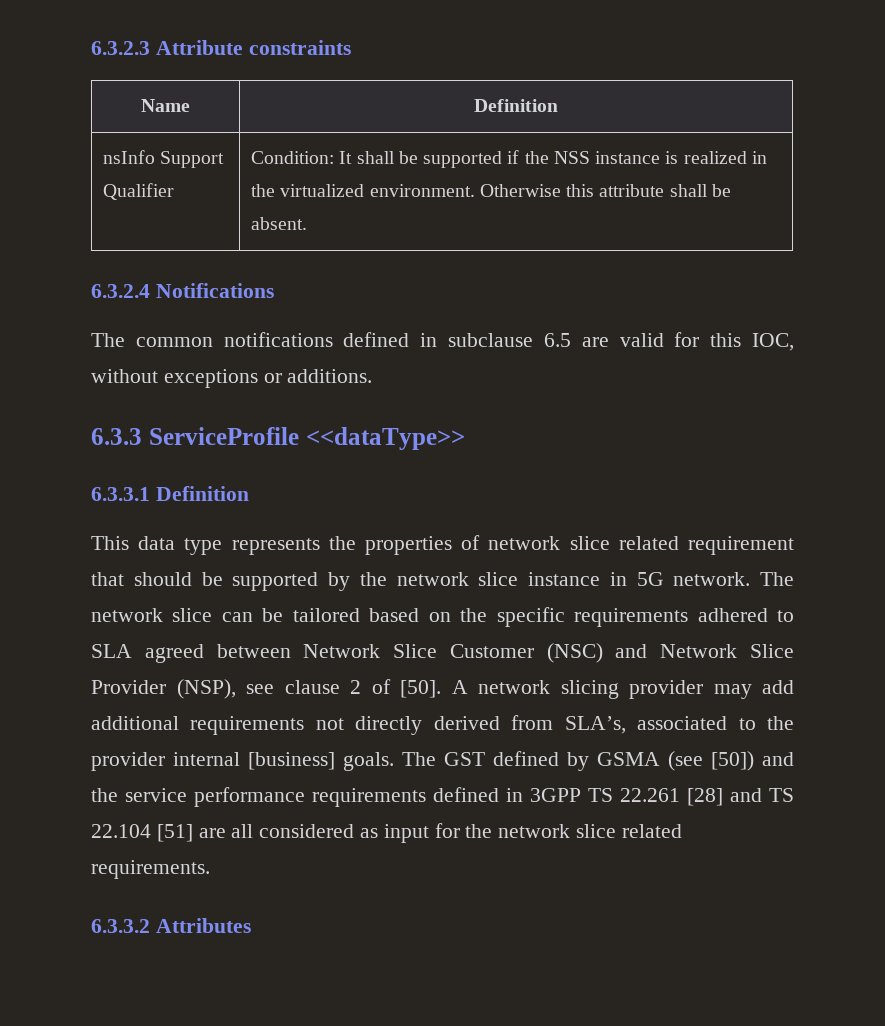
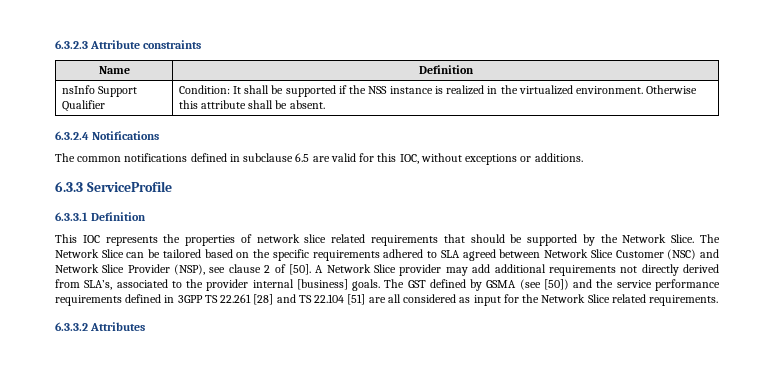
[305,427,465,450] <<dataType>> -> (172, 186) none
[138,536,223,555] data type -> [82,235,100,243] IOC
[688,536,794,555] requirement -> [370,235,438,246] requirements
[396,572,794,586] [91,608,213,622] network slice instance in 5G network. The network slice -> [622,234,721,243] [55,249,124,258] Network Slice. The Network Slice
[478,680,619,699] network slicing -> [326,264,397,273] Network Slice
[498,824,617,838] network slice -> [541,294,610,303] Network Slice

